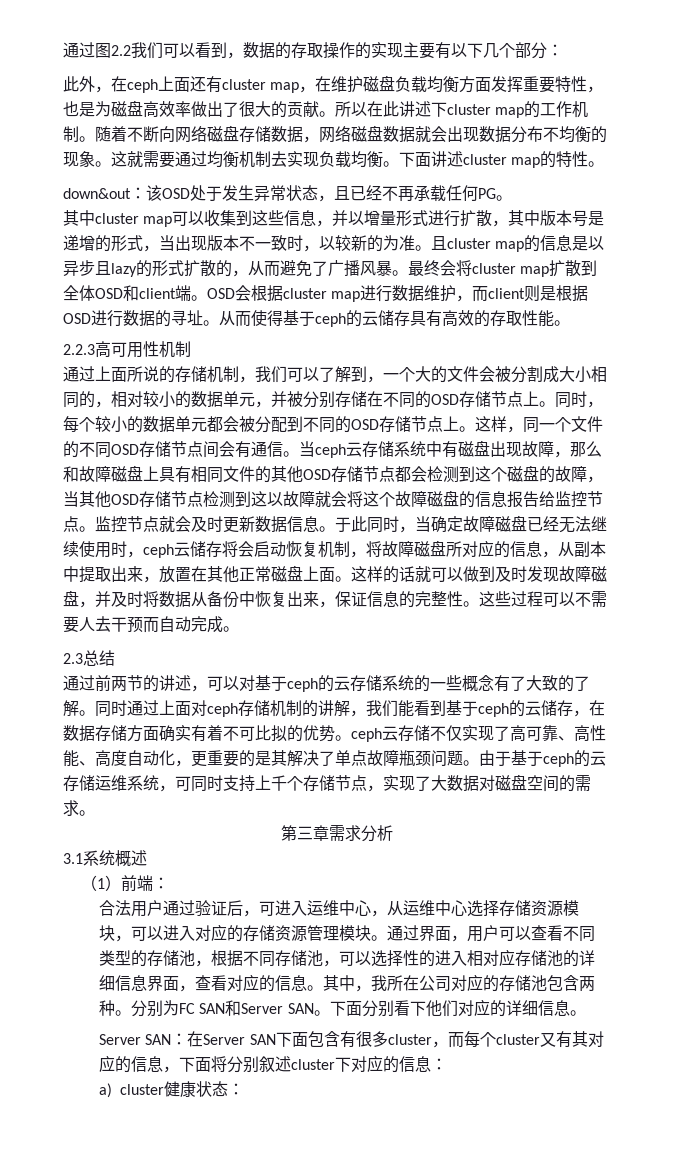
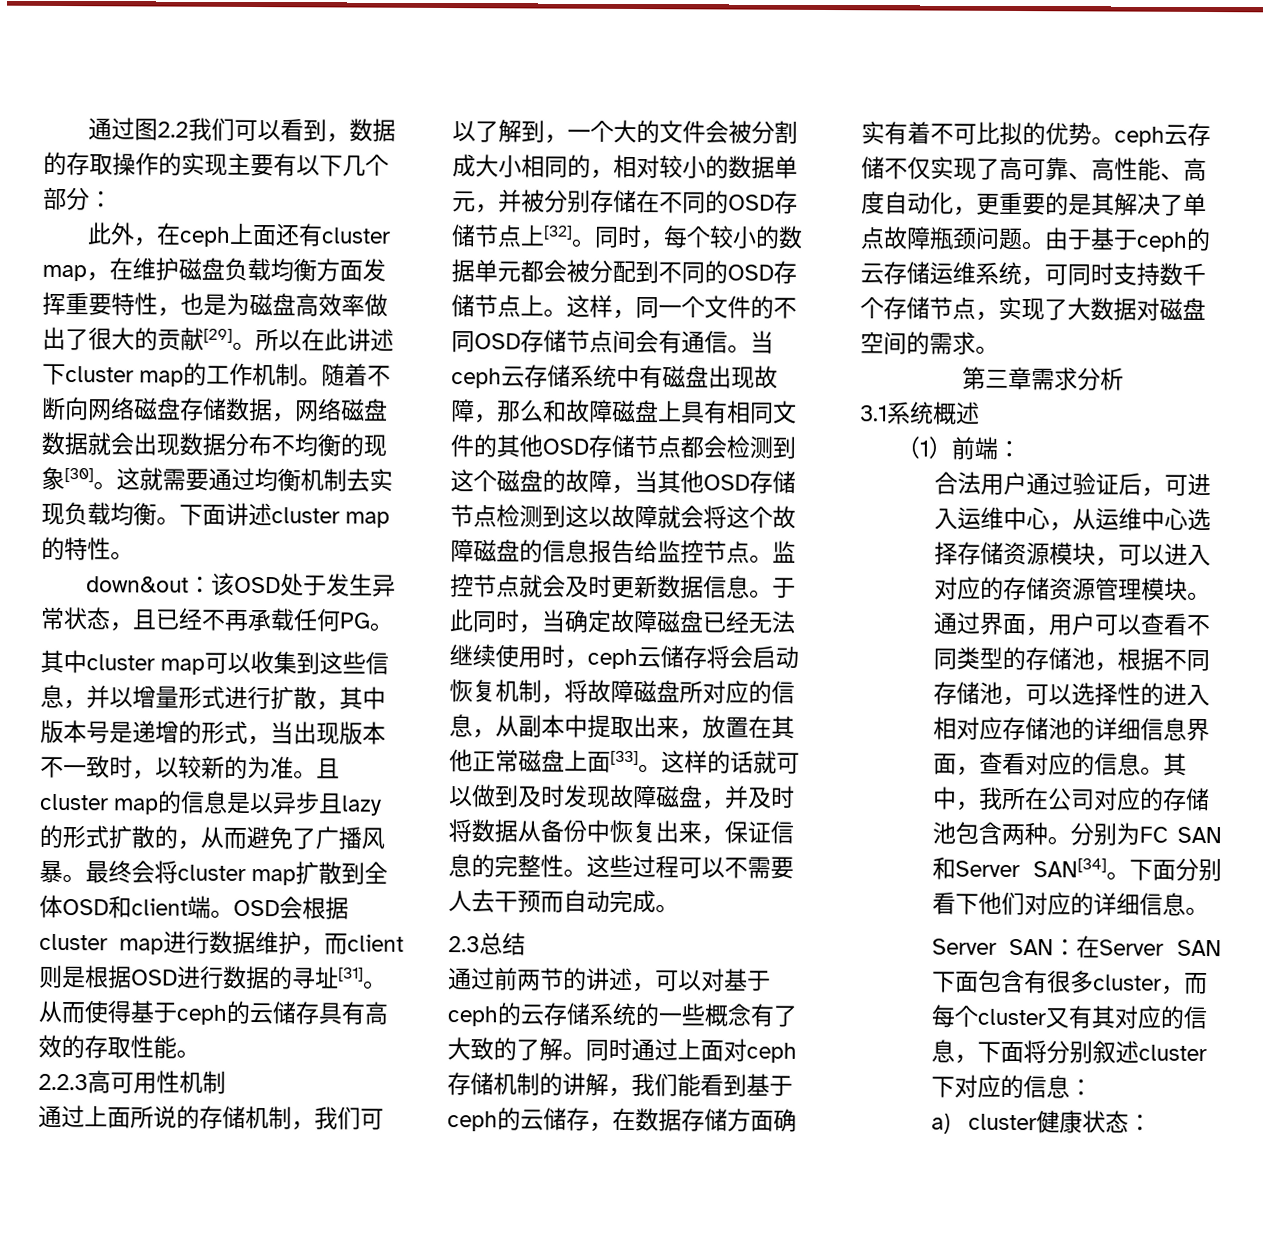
(319, 109) none -> [203,328,233,343] [29]
(95, 159) none -> [64,468,94,483] [30]
(203, 318) none -> [338,967,364,982] [31]
(539, 398) none -> [543,225,573,240] [32]
(335, 574) none -> [610,750,639,766] [33]
[255,775,271,790] 上 -> [1159,262,1183,286] 数
[287,1003,314,1014] SAN -> [1033,858,1107,878] SAN[34]

